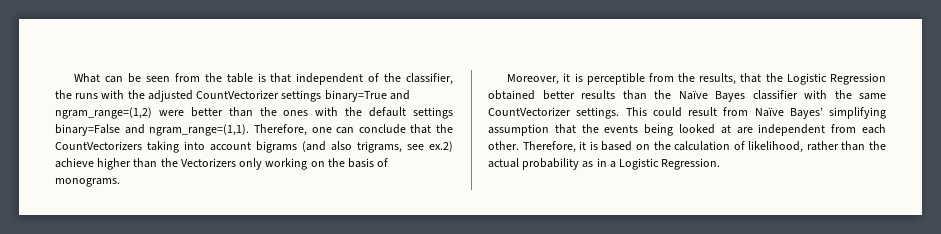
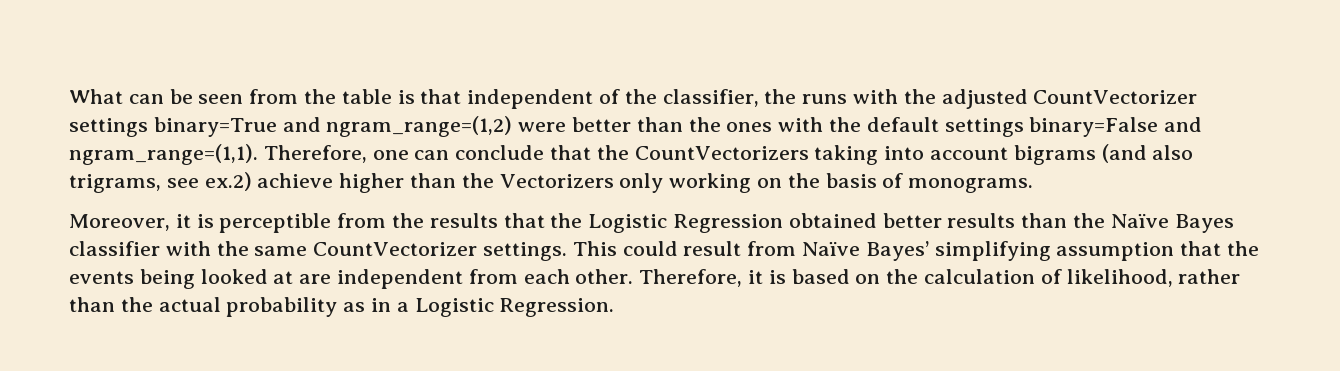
[699,73,737,85] results, -> [429,213,498,228] results

